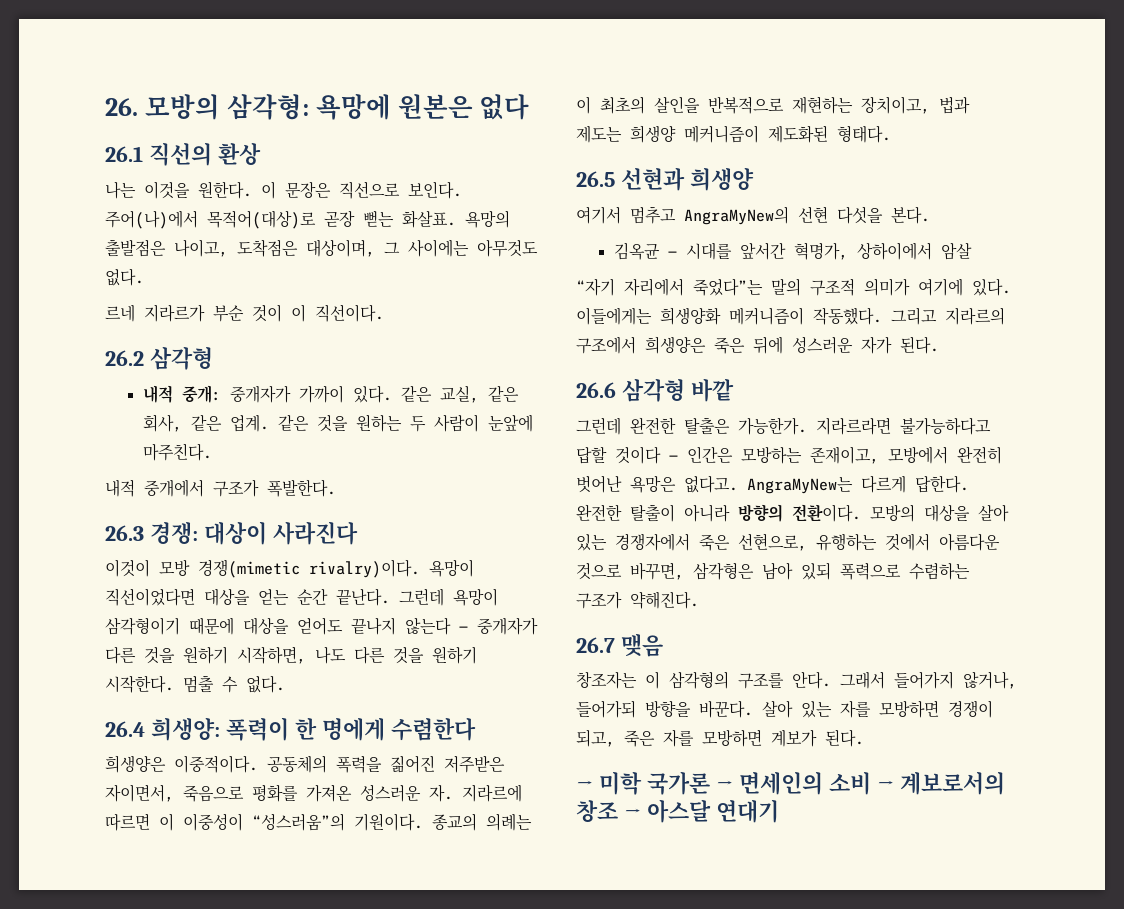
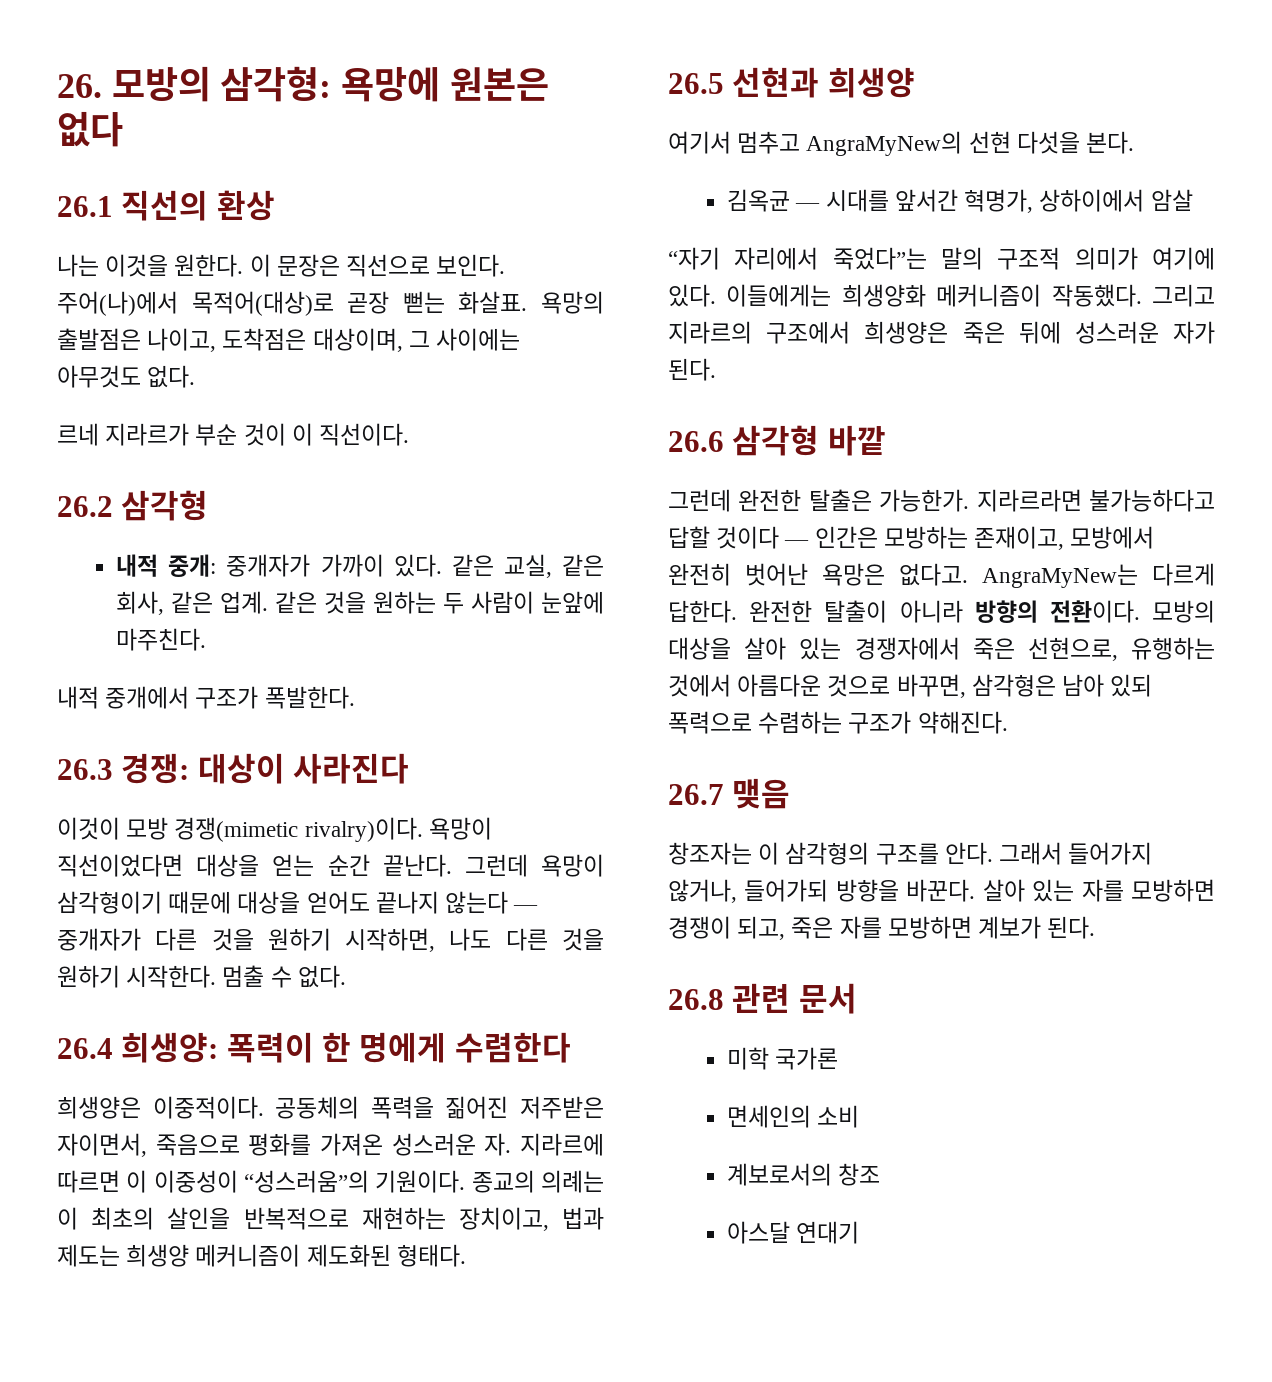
[576,780,593,791] → -> [668,983,857,1014] 26.8 관련 문서 //
[715,780,733,791] → -> (839, 1058) //
[876,780,894,791] → -> (860, 1116) //
[623,808,641,819] → -> (881, 1174) //

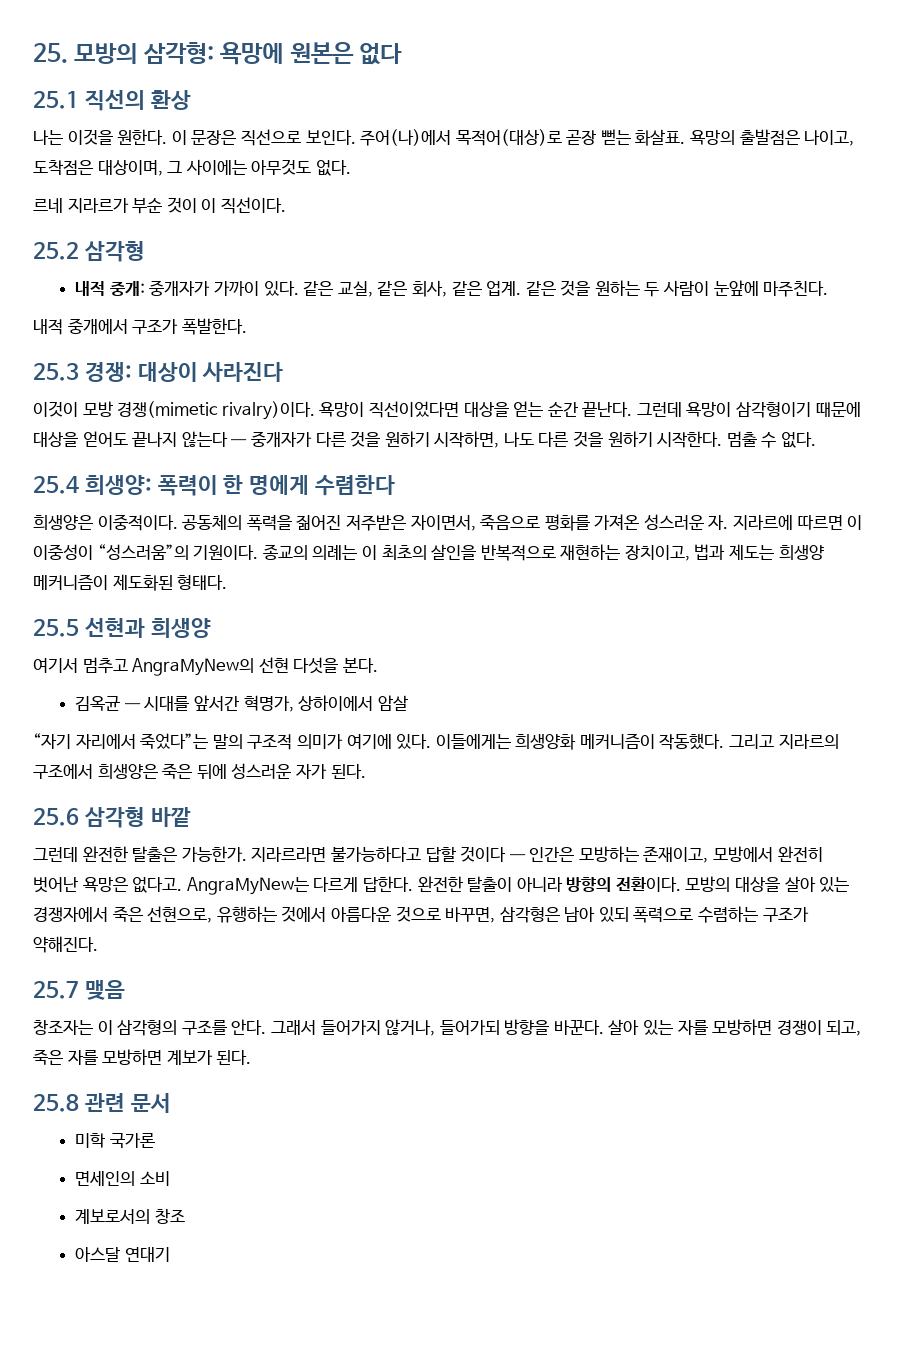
[57,74,102,98] 26. -> [33,43,68,63] 25.
[57,196,113,217] 26.1 -> [33,91,79,109] 25.1
[57,496,113,517] 26.2 -> [33,242,79,260] 25.2
[57,759,113,780] 26.3 -> [33,363,79,381] 25.3
[57,1038,113,1059] 26.4 -> [33,476,79,494] 25.4
[668,73,724,94] 26.5 -> [33,619,79,637] 25.5
[668,431,724,452] 26.6 -> [33,808,79,826] 25.6
[668,784,724,805] 26.7 -> [33,981,79,999] 25.7
[668,989,724,1010] 26.8 -> [33,1094,79,1112] 25.8

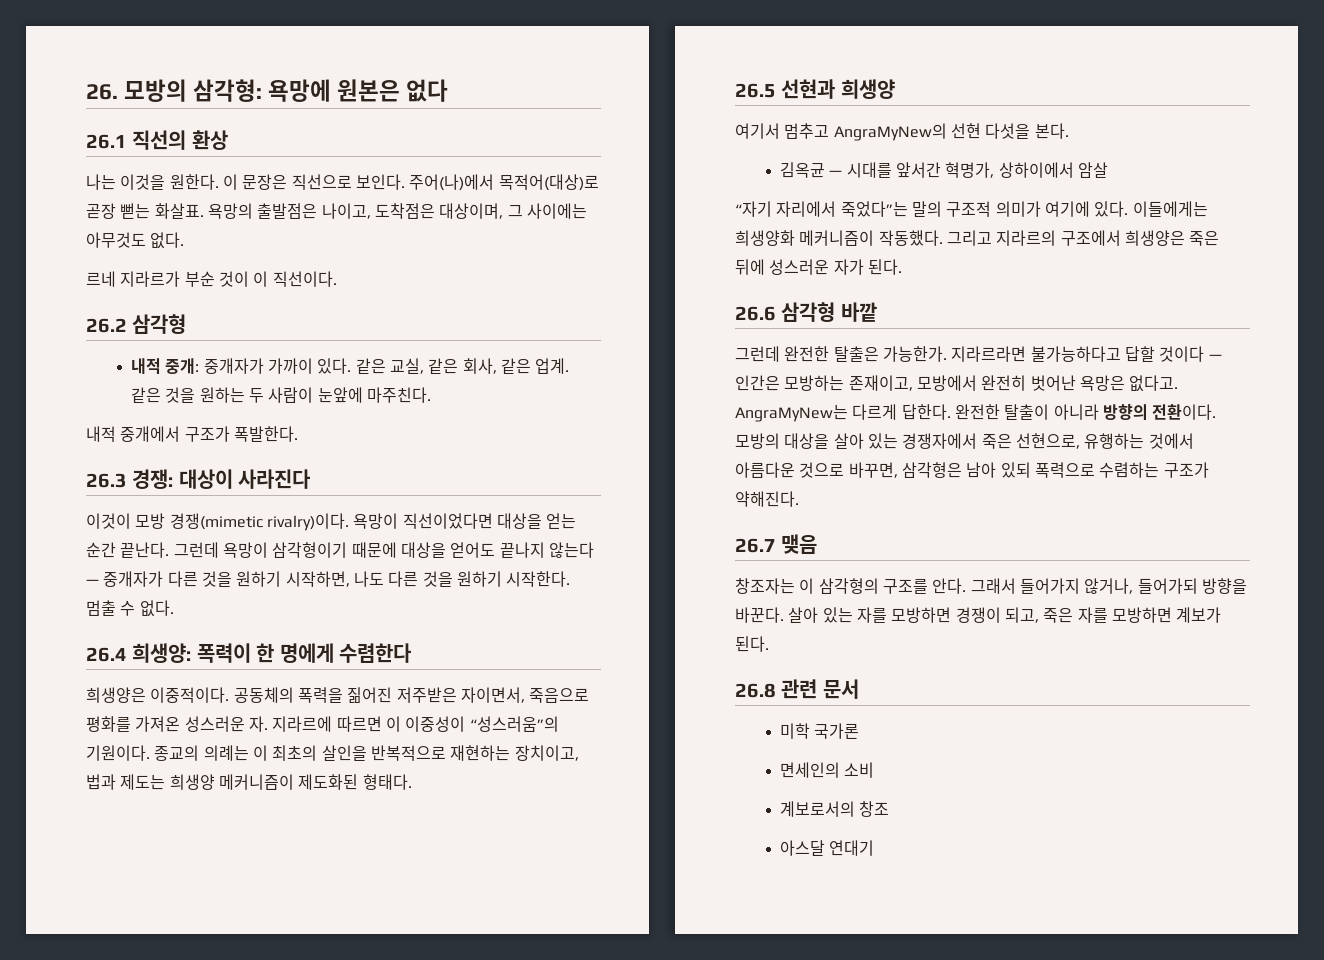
[33,43,68,63] 25. -> [86,84,118,100] 26.
[33,91,79,109] 25.1 -> [86,134,127,149] 26.1
[33,242,79,260] 25.2 -> [86,318,127,333] 26.2
[33,363,79,381] 25.3 -> [86,473,127,488] 26.3
[33,476,79,494] 25.4 -> [86,647,127,662] 26.4
[33,619,79,637] 25.5 -> [735,83,776,98] 26.5
[33,808,79,826] 25.6 -> [735,306,776,321] 26.6
[33,981,79,999] 25.7 -> [735,538,776,553] 26.7
[33,1094,79,1112] 25.8 -> [735,683,776,698] 26.8

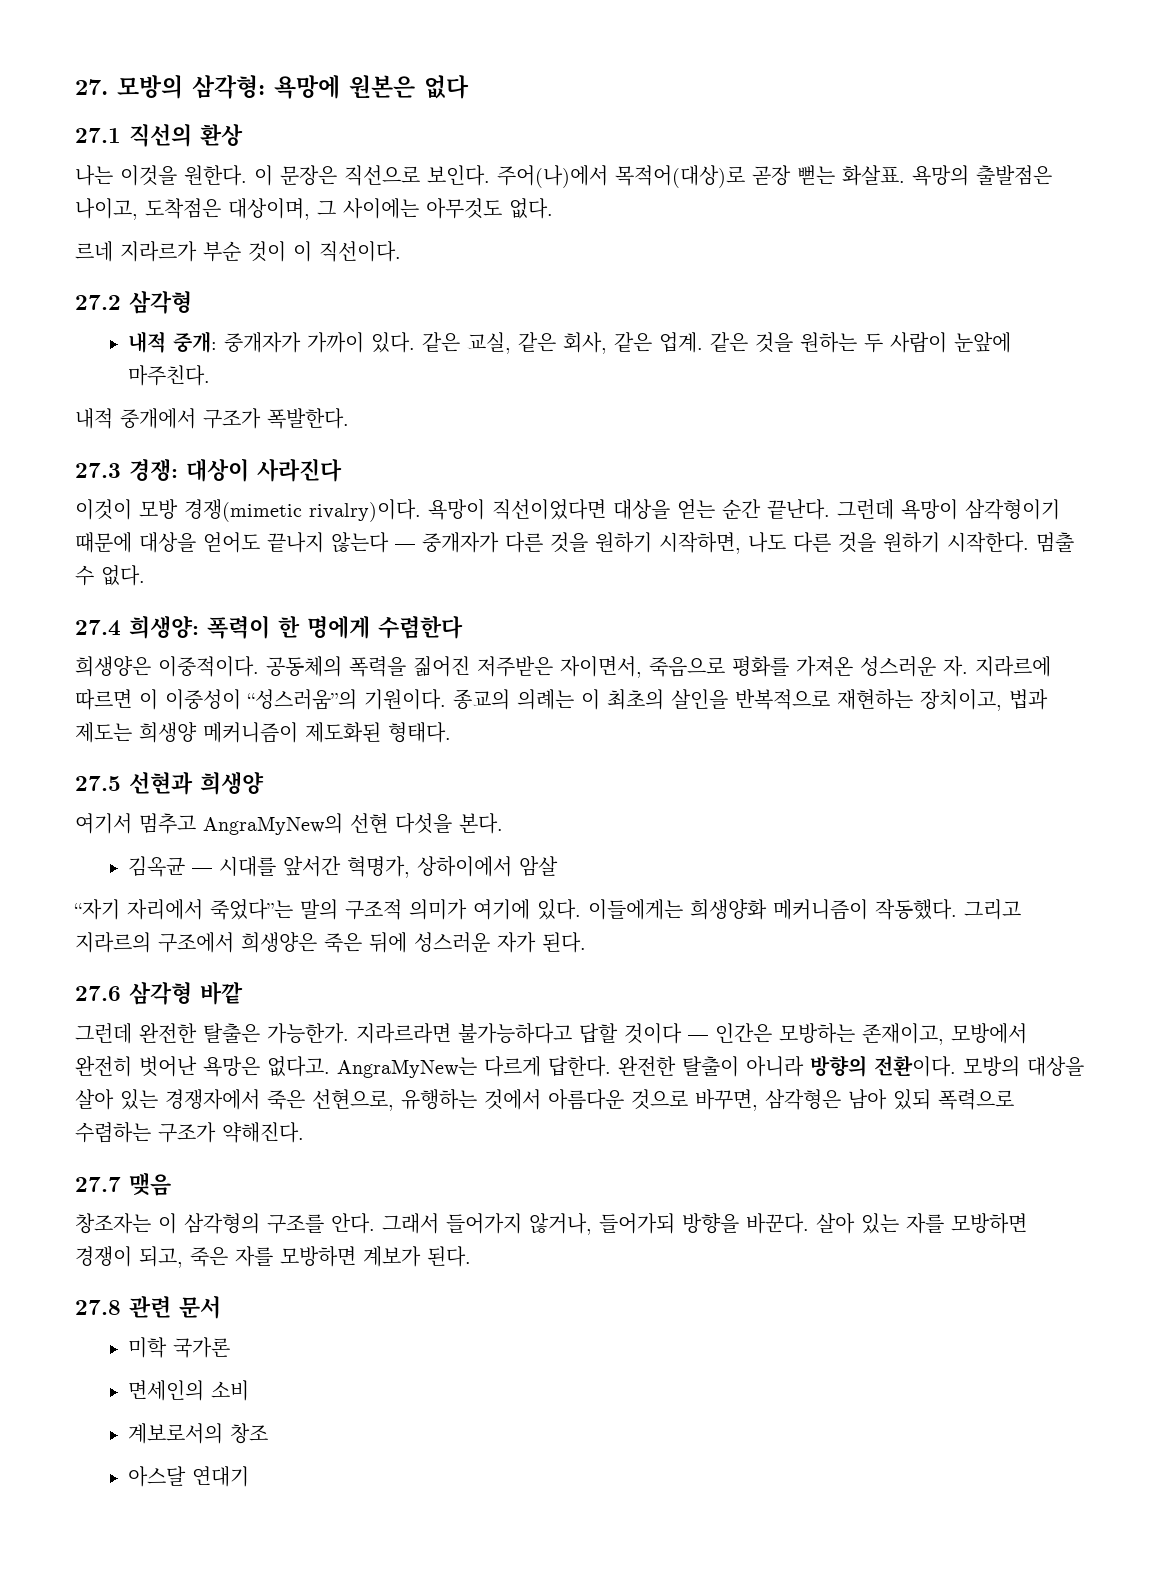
[86,84,118,100] 26. -> [75,79,108,95] 27.
[86,134,127,149] 26.1 -> [75,128,121,143] 27.1
[86,318,127,333] 26.2 -> [75,295,121,310] 27.2
[86,473,127,488] 26.3 -> [75,463,121,478] 27.3
[86,647,127,662] 26.4 -> [75,620,121,636] 27.4
[735,83,776,98] 26.5 -> [75,776,121,791] 27.5
[735,306,776,321] 26.6 -> [75,986,121,1001] 27.6
[735,538,776,553] 26.7 -> [75,1177,121,1192] 27.7
[735,683,776,698] 26.8 -> [75,1300,121,1315] 27.8

